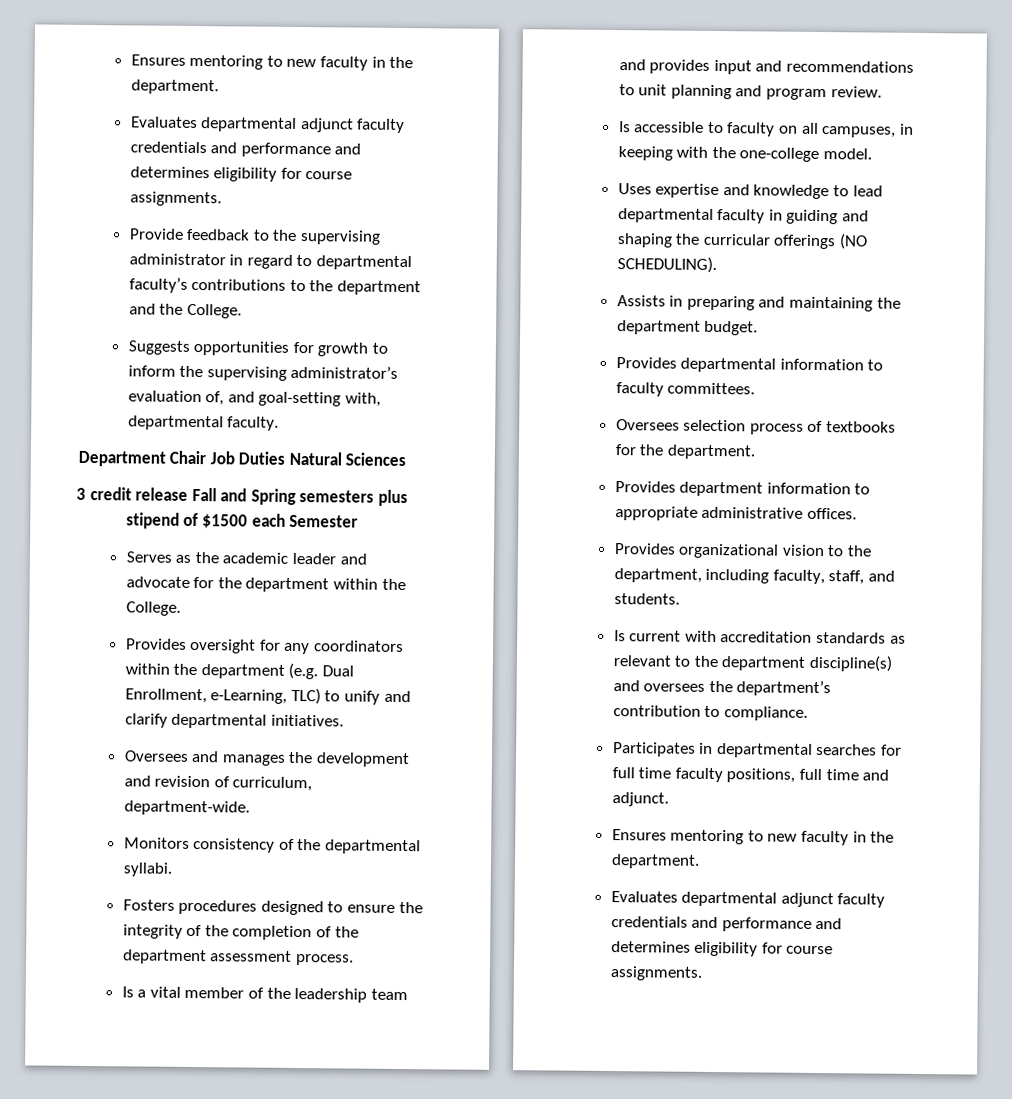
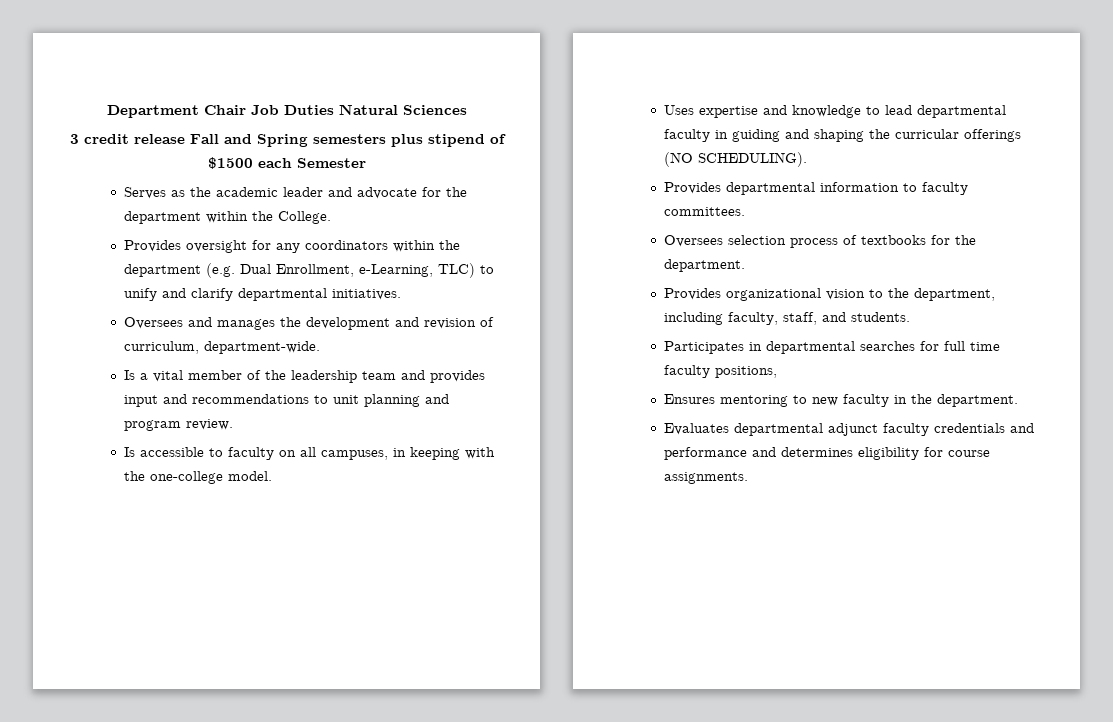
[130,54,414,71] [130,79,219,95] [130,116,406,134] [129,141,362,158] [129,166,353,182] [129,191,222,207] [128,228,381,245] [128,253,412,271] [128,277,421,296] [128,303,242,319] [127,340,388,357] [127,365,399,381] [127,390,381,407] [127,415,280,431] Ensures mentoring to new faculty in the department. // Evaluates departmental adjunct faculty credentials and performance and determines eligibility for course assignments. // Provide feedback to the supervising administrator in regard to departmental faculty’s contributions to the department and the College. // Suggests opportunities for growth to inform the supervising administrator’s evaluation of, and goal-setting with, departmental faculty. // -> (106, 111) none
[123,837,421,855] [122,862,172,877] [122,899,423,916] [122,924,359,941] [122,949,354,966] // Monitors consistency of the departmental syllabi. // Fosters procedures designed to ensure the integrity of the completion of the department assessment process. -> (321, 347) none
[616,295,901,312] [616,320,759,336] // Assists in preparing and maintaining the department budget. -> (808, 159) none
[614,481,871,497] [614,506,857,521] // Provides department information to appropriate administrative offices. -> (746, 265) none
[613,630,906,644] [612,654,892,672] [612,680,832,697] [612,705,808,721] // Is current with accreditation standards as relevant to the department discipline(s) and oversees the department’s contribution to compliance. -> (911, 317) none
[798,768,890,781] [611,792,669,807] full time and adjunct. -> (778, 372) none

